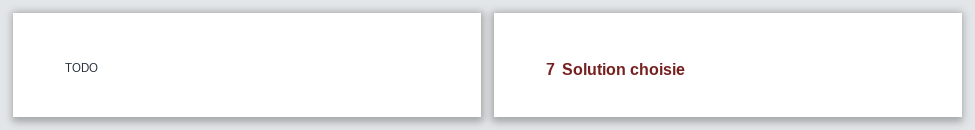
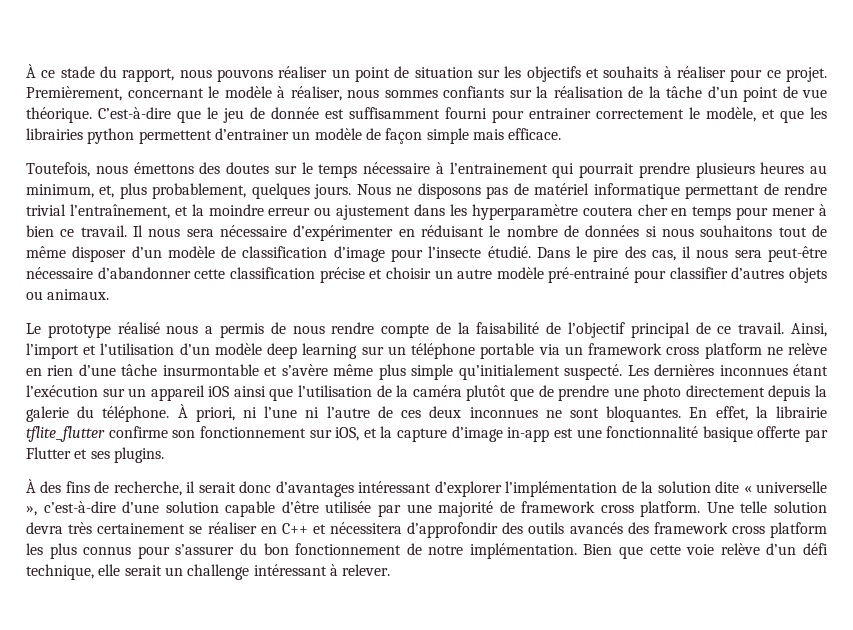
[65,63,98,72] [546,63,686,75] TODO // 7 Solution choisie -> [26,64,828,82] [26,86,827,102] [26,107,827,123] [26,128,562,144] [26,162,827,178] [26,183,828,199] [26,204,827,220] [26,225,828,241] [26,246,828,262] [26,267,827,283] [26,289,110,300] [26,322,827,338] [26,343,828,359] [26,364,829,380] [26,385,827,401] [26,404,828,422] [26,426,828,442] [26,447,164,463] [26,479,828,497] [26,501,827,517] [26,522,827,538] [26,543,829,559] [26,564,391,580] À ce stade du rapport, nous pouvons réaliser un point de situation sur les objectifs et souhaits à réaliser pour ce projet. Premièrement, concernant le modèle à réaliser, nous sommes confiants sur la réalisation de la tâche d’un point de vue théorique. C’est-à-dire que le jeu de donnée est suffisamment fourni pour entrainer correctement le modèle, et que les librairies python permettent d’entrainer un modèle de façon simple mais efficace. // Toutefois, nous émettons des doutes sur le temps nécessaire à l’entrainement qui pourrait prendre plusieurs heures au minimum, et, plus probablement, quelques jours. Nous ne disposons pas de matériel informatique permettant de rendre trivial l’entraînement, et la moindre erreur ou ajustement dans les hyperparamètre coutera cher en temps pour mener à bien ce travail. Il nous sera nécessaire d’expérimenter en réduisant le nombre de données si nous souhaitons tout de même disposer d’un modèle de classification d’image pour l’insecte étudié. Dans le pire des cas, il nous sera peut-être nécessaire d’abandonner cette classification précise et choisir un autre modèle pré-entrainé pour classifier d’autres objets ou animaux. // Le prototype réalisé nous a permis de nous rendre compte de la faisabilité de l’objectif principal de ce travail. Ainsi, l’import et l’utilisation d’un modèle deep learning sur un téléphone portable via un framework cross platform ne relève en rien d’une tâche insurmontable et s’avère même plus simple qu’initialement suspecté. Les dernières inconnues étant l’exécution sur un appareil iOS ainsi que l’utilisation de la caméra plutôt que de prendre une photo directement depuis la galerie du téléphone. À priori, ni l’une ni l’autre de ces deux inconnues ne sont bloquantes. En effet, la librairie tflite_flutter confirme son fonctionnement sur iOS, et la capture d’image in-app est une fonctionnalité basique offerte par Flutter et ses plugins. // À des fins de recherche, il serait donc d’avantages intéressant d’explorer l’implémentation de la solution dite « universelle », c’est-à-dire d’une solution capable d’être utilisée par une majorité de framework cross platform. Une telle solution devra très certainement se réaliser en C++ et nécessitera d’approfondir des outils avancés des framework cross platform les plus connus pour s’assurer du bon fonctionnement de notre implémentation. Bien que cette voie relève d’un défi technique, elle serait un challenge intéressant à relever.

